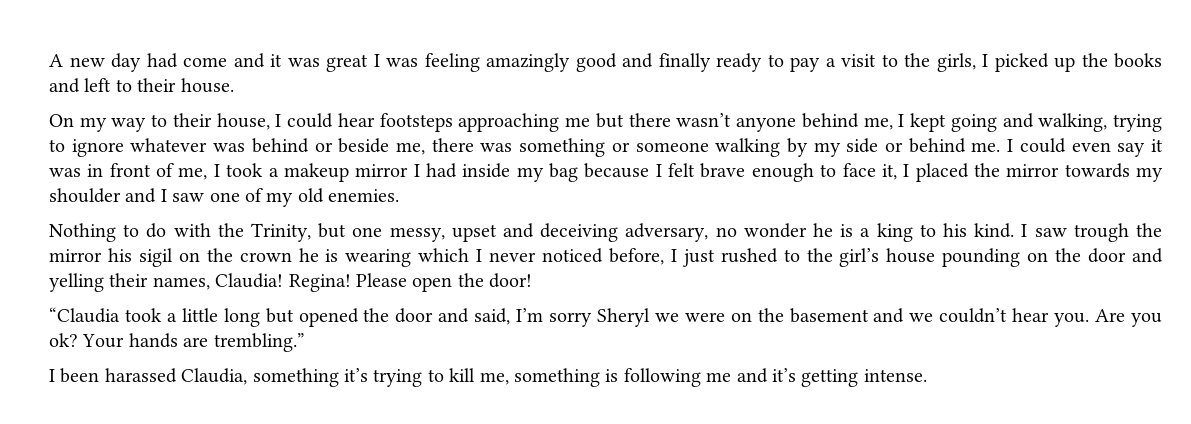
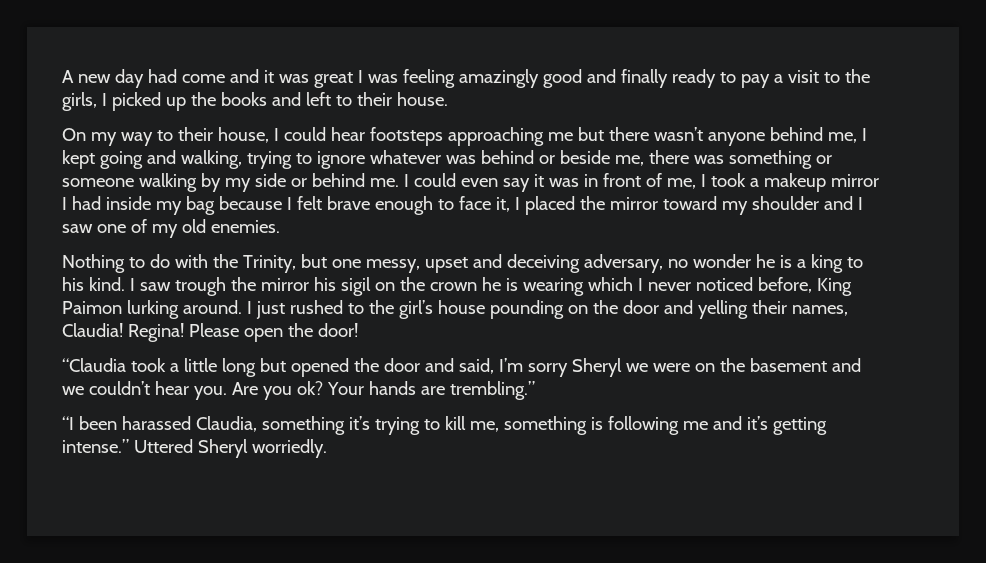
[1064,163,1130,178] towards -> [662,196,717,210] toward
(664, 256) none -> [816,278,852,296] [62,300,242,319] King Paimon lurking around.
[49,369,55,382] I -> [62,416,74,430] “I
[863,369,927,382] intense. -> [62,439,327,458] intense.” Uttered Sheryl worriedly.

